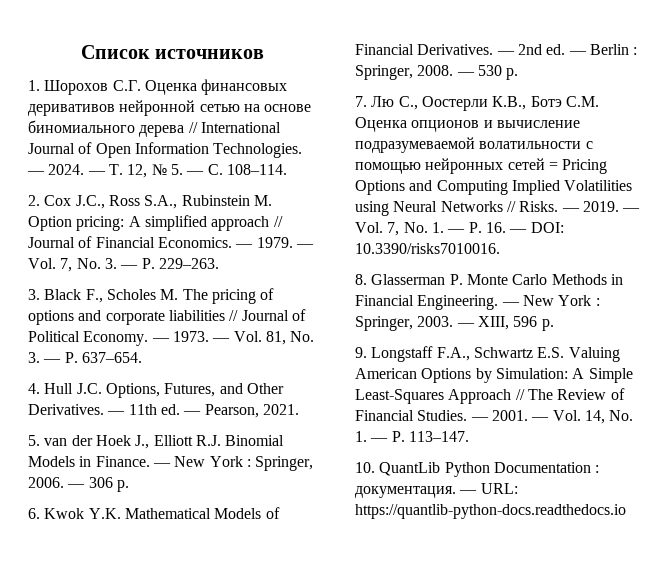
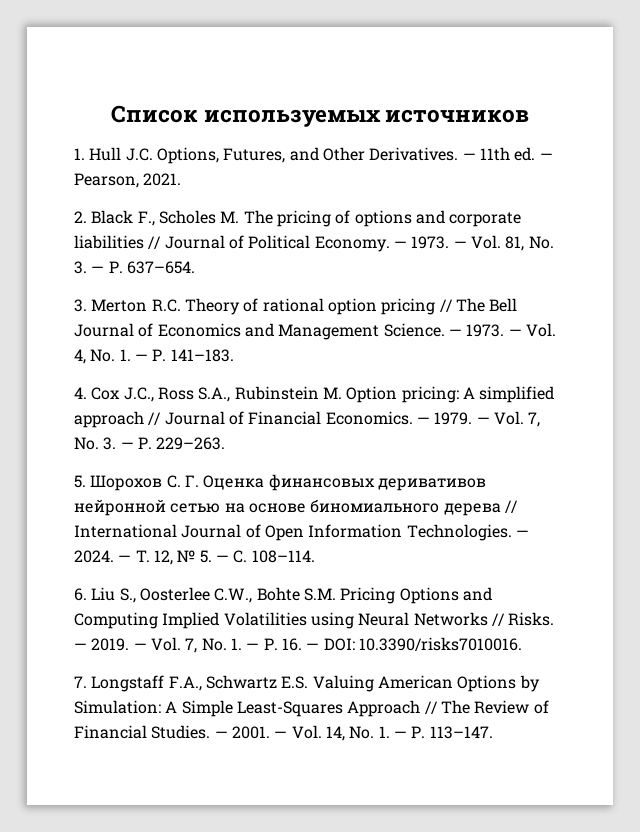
(150, 52) none -> [204,109,381,127] используемых
[44,80,141,95] Шорохов С.Г. -> [89,147,553,164] [74,173,182,188] [74,210,522,227] [74,235,554,252] [74,261,195,274] [74,298,518,315] [74,323,556,340] [74,349,234,364] [74,386,555,403] [74,411,541,428] [74,437,226,450] [74,475,199,491] Hull J.C. Options, Futures, and Other Derivatives. — 11th ed. — Pearson, 2021. // 2. Black F., Scholes M. The pricing of options and corporate liabilities // Journal of Political Economy. — 1973. — Vol. 81, No. 3. — P. 637–654. // 3. Merton R.C. Theory of rational option pricing // The Bell Journal of Economics and Management Science. — 1973. — Vol. 4, No. 1. — P. 141–183. // 4. Cox J.C., Ross S.A., Rubinstein M. Option pricing: A simplified approach // Journal of Financial Economics. — 1979. — Vol. 7, No. 3. — P. 229–263. // 5. Шорохов С. Г.
[28,195,272,209] [28,215,283,231] [28,236,314,248] [28,258,219,272] [28,288,275,304] [28,309,306,325] [28,331,315,346] [28,352,142,363] [28,383,284,398] [28,404,299,418] [28,435,285,449] [28,456,314,471] [28,477,129,492] [28,507,280,519] [355,44,638,55] [355,65,519,80] [355,96,599,111] [355,117,580,132] [355,137,593,153] [355,158,558,174] 2. Cox J.C., Ross S.A., Rubinstein M. Option pricing: A simplified approach // Journal of Financial Economics. — 1979. — Vol. 7, No. 3. — P. 229–263. // 3. Black F., Scholes M. The pricing of options and corporate liabilities // Journal of Political Economy. — 1973. — Vol. 81, No. 3. — P. 637–654. // 4. Hull J.C. Options, Futures, and Other Derivatives. — 11th ed. — Pearson, 2021. // 5. van der Hoek J., Elliott R.J. Binomial Models in Finance. — New York : Springer, 2006. — 306 p. // 6. Kwok Y.K. Mathematical Models of Financial Derivatives. — 2nd ed. — Berlin : Springer, 2008. — 530 p. // 7. Лю С., Оостерли К.В., Ботэ С.М. Оценка опционов и вычисление подразумеваемой волатильности с помощью нейронных сетей = -> [74,587,336,603] 6. Liu S., Oosterlee C.W., Bohte S.M.
[355,274,623,285] [355,295,600,310] [355,316,554,331] [355,347,367,358] 8. Glasserman P. Monte Carlo Methods in Financial Engineering. — New York : Springer, 2003. — XIII, 596 p. // 9. -> [74,676,87,688] 7.
[355,462,600,477] [355,483,518,498] [355,504,626,519] // 10. QuantLib Python Documentation : документация. — URL: https://quantlib-python-docs.readthedocs.io -> (493, 732) none

